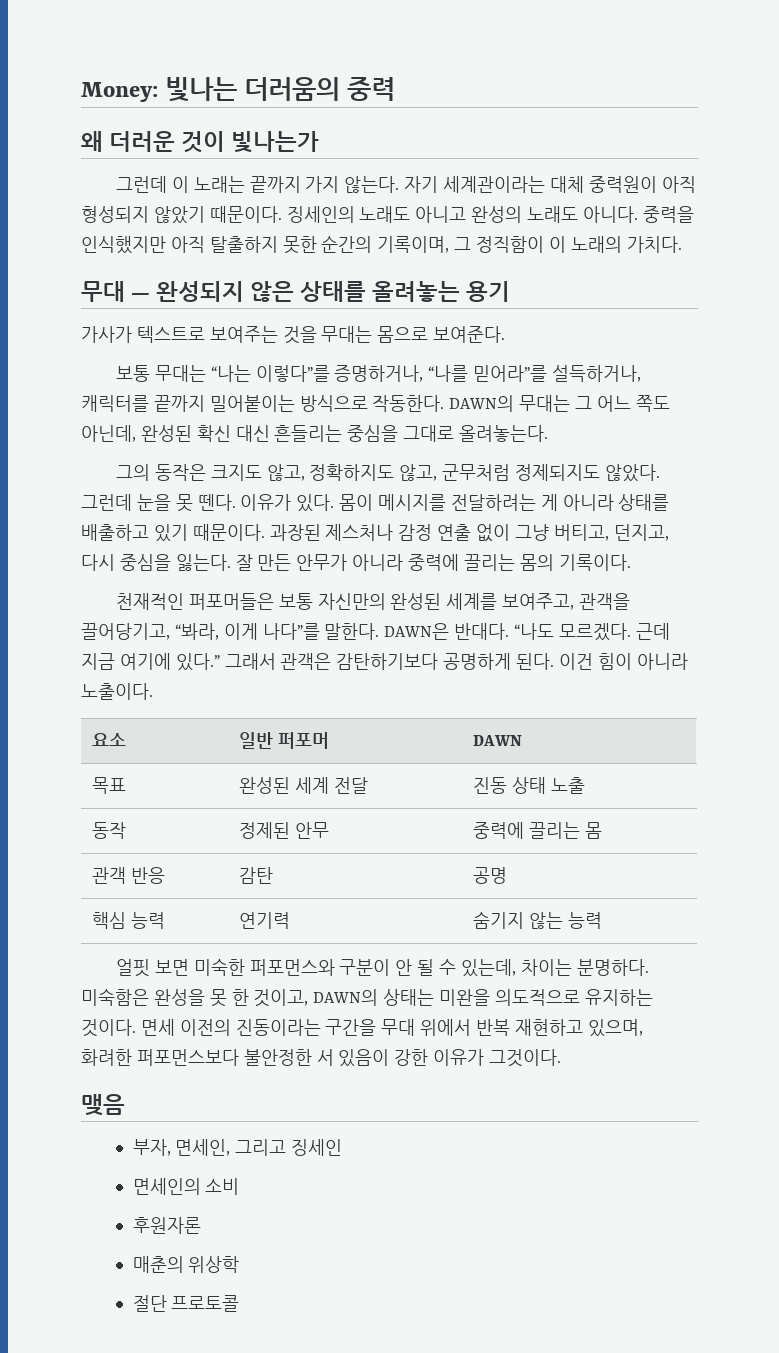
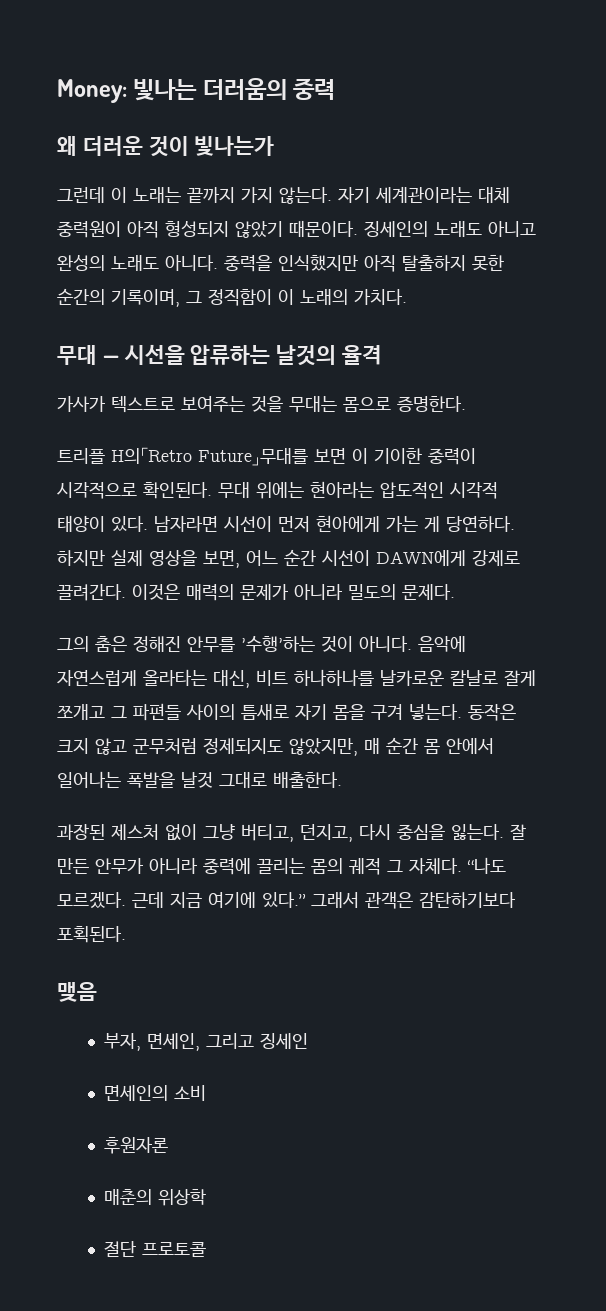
[156,281,511,302] 완성되지 않은 상태를 올려놓는 용기 -> [123,344,383,366] 시선을 압류하는 날것의 율격
[433,326,506,343] [115,365,641,382] [81,395,670,412] [81,425,549,442] [115,464,660,482] [81,494,670,512] [81,524,472,542] 보여준다. // 보통 무대는 “나는 이렇다”를 증명하거나, “나를 믿어라”를 설득하거나, 캐릭터를 끝까지 밀어붙이는 방식으로 작동한다. DAWN의 무대는 그 어느 쪽도 아닌데, 완성된 확신 대신 흔들리는 중심을 그대로 올려놓는다. // 그의 동작은 크지도 않고, 정확하지도 않고, 군무처럼 정제되지도 않았다. 그런데 눈을 못 뗀다. 이유가 있다. 몸이 메시지를 전달하려는 게 아니라 상태를 배출하고 있기 때문이다. 과장된 제스처나 감정 연출 -> [397,396,466,412] [57,447,476,466] [57,481,498,499] [57,515,515,532] [57,549,520,568] [57,584,455,601] [57,636,466,652] [57,669,536,688] [57,703,516,721] [57,737,494,756] [57,771,342,788] [57,824,159,840] 증명한다. // 트리플 H의「Retro Future」무대를 보면 이 기이한 중력이 시각적으로 확인된다. 무대 위에는 현아라는 압도적인 시각적 태양이 있다. 남자라면 시선이 먼저 현아에게 가는 게 당연하다. 하지만 실제 영상을 보면, 어느 순간 시선이 DAWN에게 강제로 끌려간다. 이것은 매력의 문제가 아니라 밀도의 문제다. // 그의 춤은 정해진 안무를 ’수행’하는 것이 아니다. 음악에 자연스럽게 올라타는 대신, 비트 하나하나를 날카로운 칼날로 잘게 쪼개고 그 파편들 사이의 틈새로 자기 몸을 구겨 넣는다. 동작은 크지 않고 군무처럼 정제되지도 않았지만, 매 순간 몸 안에서 일어나는 폭발을 날것 그대로 배출한다. // 과장된 제스처
[558,554,631,571] [115,593,630,610] [81,623,510,640] 기록이다. // 천재적인 퍼포머들은 보통 자신만의 완성된 세계를 보여주고, 관객을 끌어당기고, “봐라, 이게 나다”를 말한다. DAWN은 반대다. -> [349,858,462,875] 궤적 그 자체다.
[443,653,688,670] [81,683,153,700] [91,732,126,746] [238,732,329,749] [472,735,522,746] [91,777,126,794] [238,777,368,794] [472,777,585,794] [91,822,126,839] [238,822,329,839] [472,822,602,839] [91,867,165,884] [238,867,273,884] [472,867,507,884] [91,912,165,929] [238,912,290,929] [472,911,602,929] [115,958,649,977] [81,988,653,1007] [81,1019,643,1037] [81,1049,562,1067] 공명하게 된다. 이건 힘이 아니라 노출이다. // 요소 | 일반 퍼포머 | DAWN // 목표 | 완성된 세계 전달 | 진동 상태 노출 // 동작 | 정제된 안무 | 중력에 끌리는 몸 // 관객 반응 | 감탄 | 공명 // 핵심 능력 | 연기력 | 숨기지 않는 능력 // 얼핏 보면 미숙한 퍼포먼스와 구분이 안 될 수 있는데, 차이는 분명하다. 미숙함은 완성을 못 한 것이고, DAWN의 상태는 미완을 의도적으로 유지하는 것이다. 면세 이전의 진동이라는 구간을 무대 위에서 반복 재현하고 있으며, 화려한 퍼포먼스보다 불안정한 서 있음이 강한 이유가 그것이다. -> [57,926,126,943] 포획된다.

